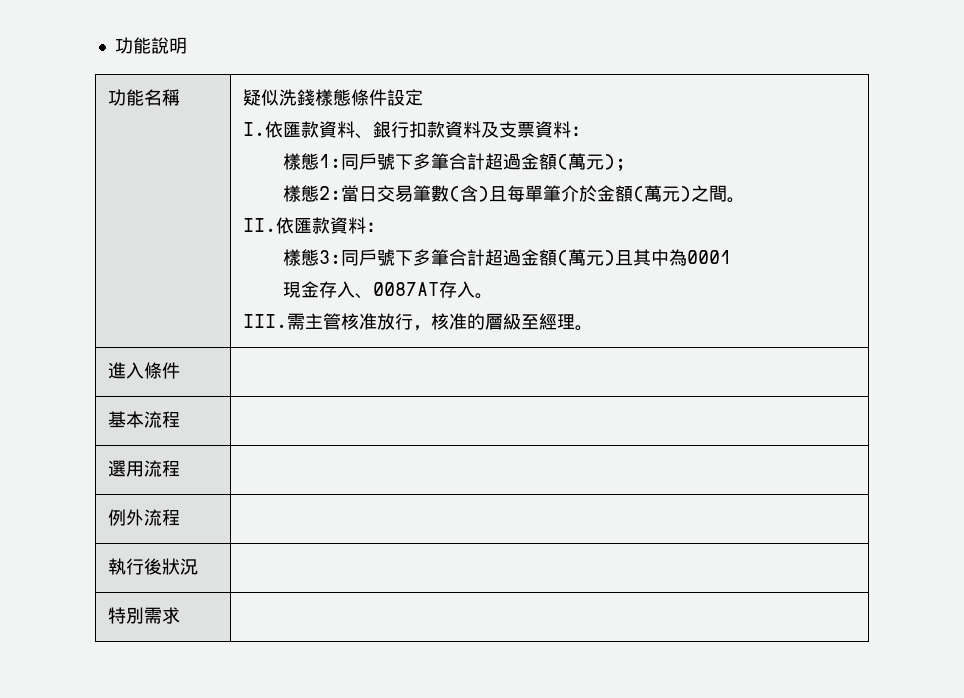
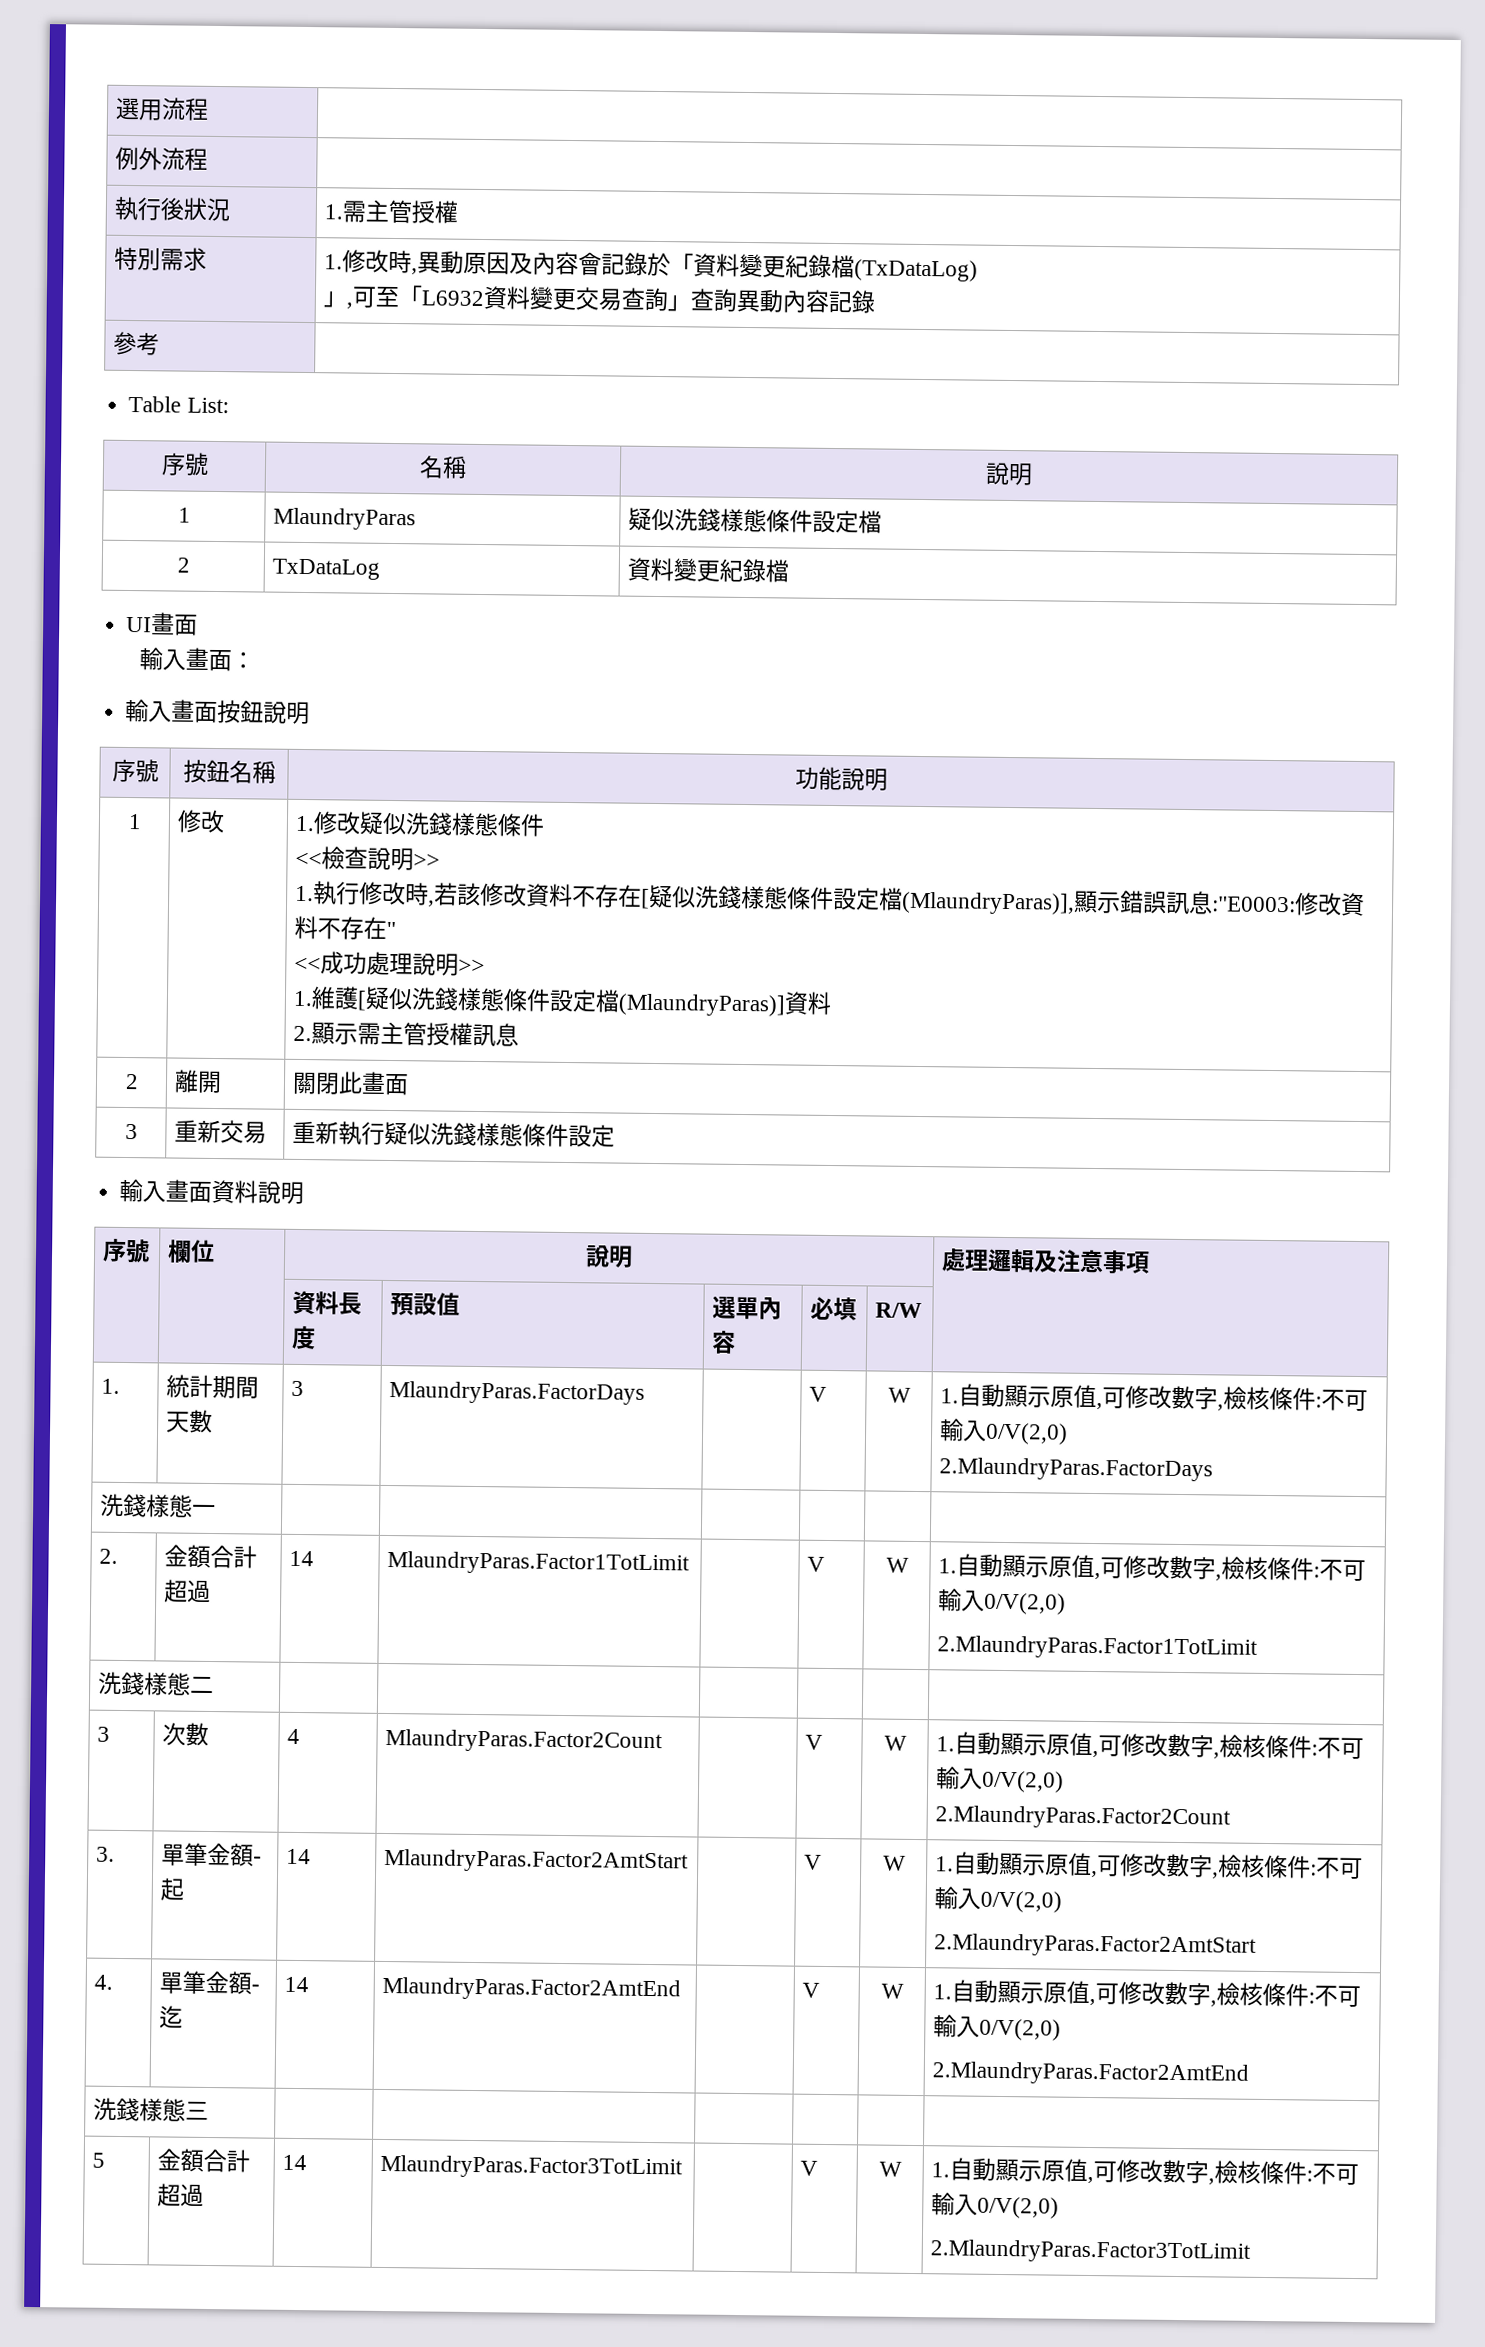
[114,37,187,54] [107,89,180,106] [242,89,423,106] [242,121,589,139] [282,153,626,171] [282,185,745,203] [242,217,384,234] [282,249,731,266] [282,281,493,299] [242,313,593,331] [107,362,180,379] [107,411,180,428] 功能說明 // 功能名稱 | 疑似洗錢樣態條件設定 // I.依匯款資料、銀行扣款資料及支票資料： // 樣態1:同戶號下多筆合計超過金額(萬元); // 樣態2:當日交易筆數(含)且每單筆介於金額(萬元)之間。 // II.依匯款資料： // 樣態3:同戶號下多筆合計超過金額(萬元)且其中為0001 // 現金存入、0087AT存入。 // III.需主管核准放行，核准的層級至經理。 // 進入條件 | // 基本流程 | // -> (115, 109) none
(198, 566) none -> [324,199,460,224] 1.需主管授權
(180, 615) none -> [324,249,979,282] [323,285,877,314] [113,331,161,356] [128,395,229,414] [160,452,209,476] [419,455,468,479] [985,462,1033,486] [177,507,191,523] [273,507,417,531] [628,507,883,534] [176,557,190,573] [272,558,381,580] [627,557,790,583] [126,612,199,636] [138,647,255,672] [125,698,311,725] [111,758,159,783] [182,759,276,784] [794,766,888,791] [127,814,142,830] [177,809,226,834] [295,811,546,837] [295,846,441,871] [295,881,1366,917] [294,915,397,940] [294,951,486,976] [293,986,833,1017] [293,1021,520,1048] [124,1073,139,1090] [174,1069,223,1094] [292,1071,410,1096] [124,1123,138,1140] [174,1119,268,1144] [292,1120,616,1148] [119,1178,305,1205] [102,1238,151,1264] [167,1239,216,1264] [585,1245,633,1268] [941,1248,1151,1274] [292,1290,363,1315] [291,1325,317,1350] [390,1292,461,1316] [712,1295,783,1320] [711,1330,737,1354] [810,1296,858,1321] [875,1302,923,1319] [101,1378,121,1394] [166,1374,260,1399] [166,1409,214,1434] [291,1380,305,1397] [389,1381,646,1405] [809,1386,828,1402] [887,1387,911,1403] [940,1383,1369,1412] [939,1418,1069,1445] [939,1457,1214,1482] [100,1493,217,1518] [99,1548,119,1564] [164,1544,258,1569] [164,1579,212,1603] [289,1550,315,1567] [387,1550,691,1576] [807,1556,826,1572] [885,1557,909,1573] [938,1553,1367,1582] [938,1588,1067,1615] [937,1635,1259,1660] [98,1671,215,1696] [97,1726,111,1742] [162,1722,210,1746] [287,1728,301,1745] [385,1728,664,1754] [805,1734,824,1750] [883,1735,907,1751] [936,1731,1365,1760] [936,1766,1065,1793] [935,1805,1232,1830] [96,1846,116,1862] [161,1842,263,1867] [160,1877,185,1901] [286,1848,312,1865] [384,1848,690,1874] [804,1854,823,1870] [882,1855,906,1871] [935,1851,1364,1880] [934,1886,1063,1913] [934,1933,1258,1958] [94,1974,114,1990] [159,1970,261,1995] [159,2005,184,2029] [284,1976,310,1993] [382,1976,682,2002] [802,1982,821,1998] [880,1983,904,1999] [933,1979,1362,2008] [933,2014,1062,2041] [932,2061,1250,2086] [93,2097,210,2122] [92,2152,106,2168] [157,2148,251,2173] [157,2183,205,2207] [282,2154,308,2171] [380,2154,684,2180] [800,2160,819,2176] [878,2161,902,2177] [931,2157,1360,2186] [931,2192,1060,2219] [930,2239,1252,2264] 1.修改時,異動原因及內容會記錄於「資料變更紀錄檔(TxDataLog) // 」,可至「L6932資料變更交易查詢」查詢異動內容記錄 // 參考 | // Table List: // 序號 | 名稱 | 說明 // 1 | MlaundryParas | 疑似洗錢樣態條件設定檔 // 2 | TxDataLog | 資料變更紀錄檔 // UI畫面 // 輸入畫面： // 輸入畫面按鈕說明 // 序號 | 按鈕名稱 | 功能說明 // 1 | 修改 | 1.修改疑似洗錢樣態條件 // <<檢查說明>> // 1.執行修改時,若該修改資料不存在[疑似洗錢樣態條件設定檔(MlaundryParas)],顯示錯誤訊息:"E0003:修改資料不存在" // <<成功處理說明>> // 1.維護[疑似洗錢樣態條件設定檔(MlaundryParas)]資料 // 2.顯示需主管授權訊息 // 2 | 離開 | 關閉此畫面 // 3 | 重新交易 | 重新執行疑似洗錢樣態條件設定 // 輸入畫面資料說明 // 序號 | 欄位 | 說明 | 處理邏輯及注意事項 // | | 資料長度 | 預設值 | 選單內容 | 必填 | R/W | // 1. | 統計期間天數 | 3 | MlaundryParas.FactorDays | | V | W | 1.自動顯示原值,可修改數字,檢核條件:不可輸入0/V(2,0) // 2.MlaundryParas.FactorDays // 洗錢樣態一 | | | | | | // 2. | 金額合計超過 | 14 | MlaundryParas.Factor1TotLimit | | V | W | 1.自動顯示原值,可修改數字,檢核條件:不可輸入0/V(2,0) // 2.MlaundryParas.Factor1TotLimit // 洗錢樣態二 | | | | | | // 3 | 次數 | 4 | MlaundryParas.Factor2Count | | V | W | 1.自動顯示原值,可修改數字,檢核條件:不可輸入0/V(2,0) // 2.MlaundryParas.Factor2Count // 3. | 單筆金額-起 | 14 | MlaundryParas.Factor2AmtStart | | V | W | 1.自動顯示原值,可修改數字,檢核條件:不可輸入0/V(2,0) // 2.MlaundryParas.Factor2AmtStart // 4. | 單筆金額-迄 | 14 | MlaundryParas.Factor2AmtEnd | | V | W | 1.自動顯示原值,可修改數字,檢核條件:不可輸入0/V(2,0) // 2.MlaundryParas.Factor2AmtEnd // 洗錢樣態三 | | | | | | // 5 | 金額合計超過 | 14 | MlaundryParas.Factor3TotLimit | | V | W | 1.自動顯示原值,可修改數字,檢核條件:不可輸入0/V(2,0) // 2.MlaundryParas.Factor3TotLimit

